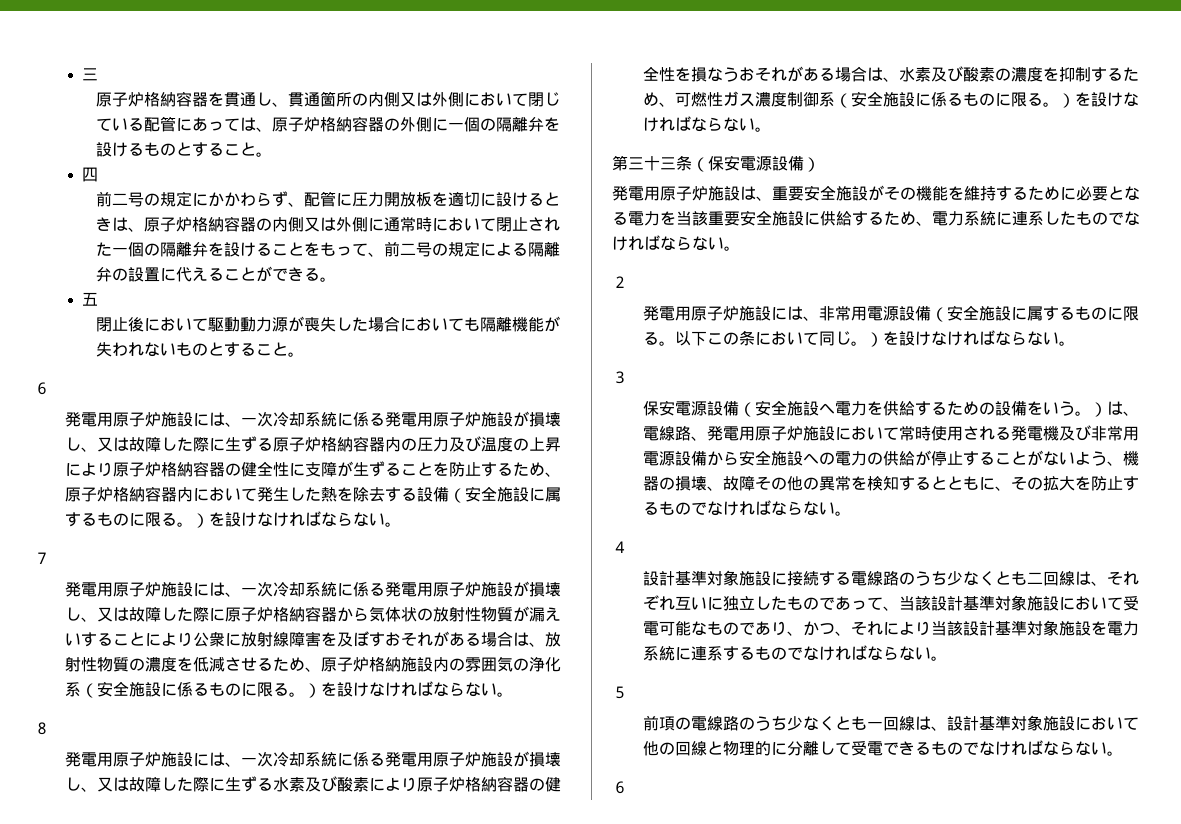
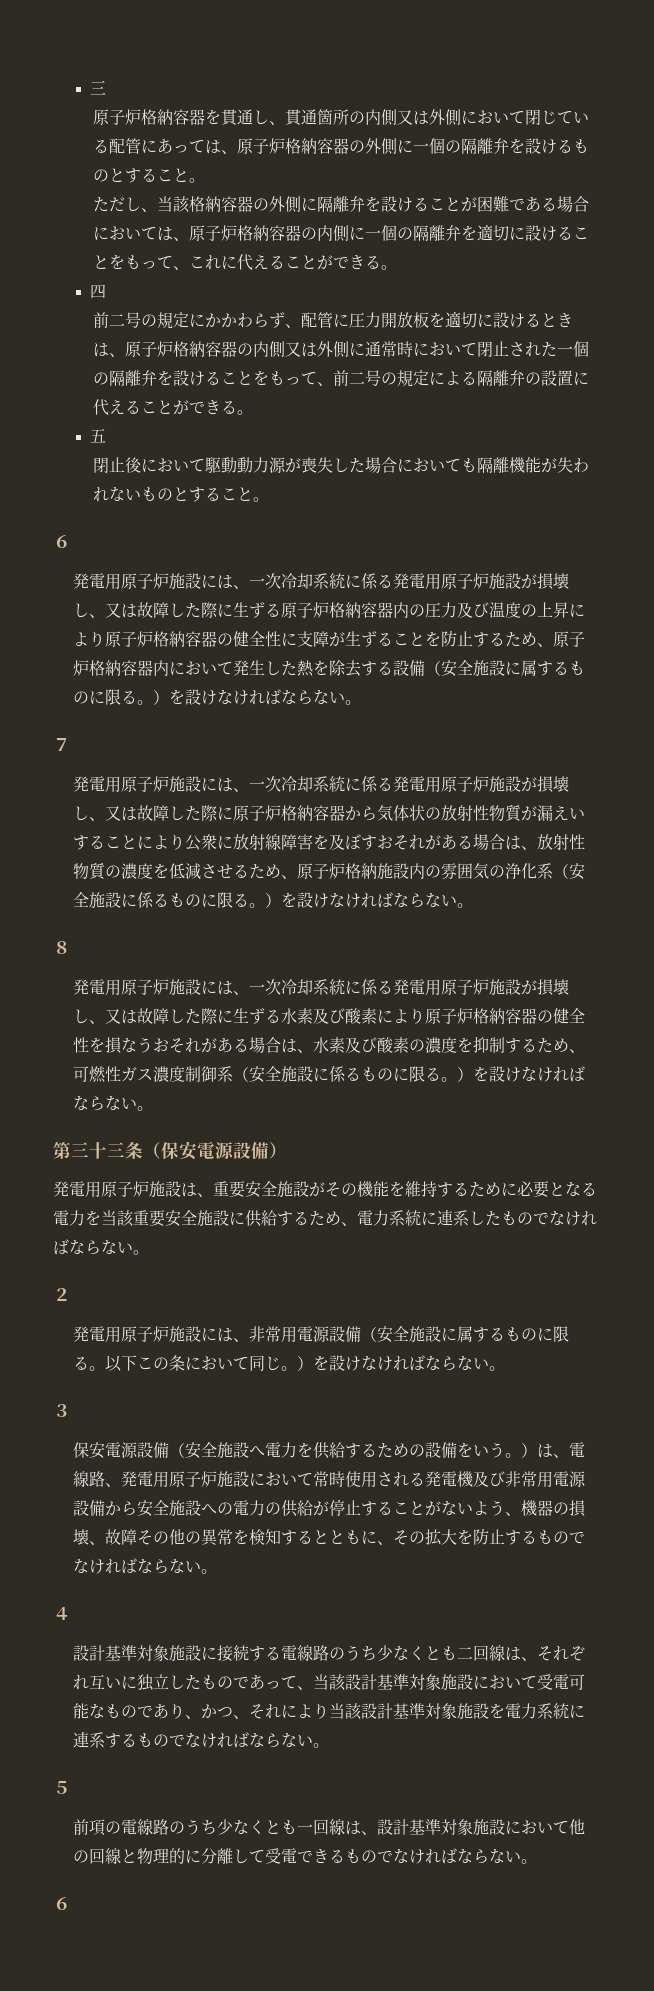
(272, 154) none -> [92,196,589,213] [92,224,589,242] [92,254,397,271] // ただし、当該格納容器の外側に隔離弁を設けることが困難である場合においては、原子炉格納容器の内側に一個の隔離弁を適切に設けることをもって、これに代えることができる。

